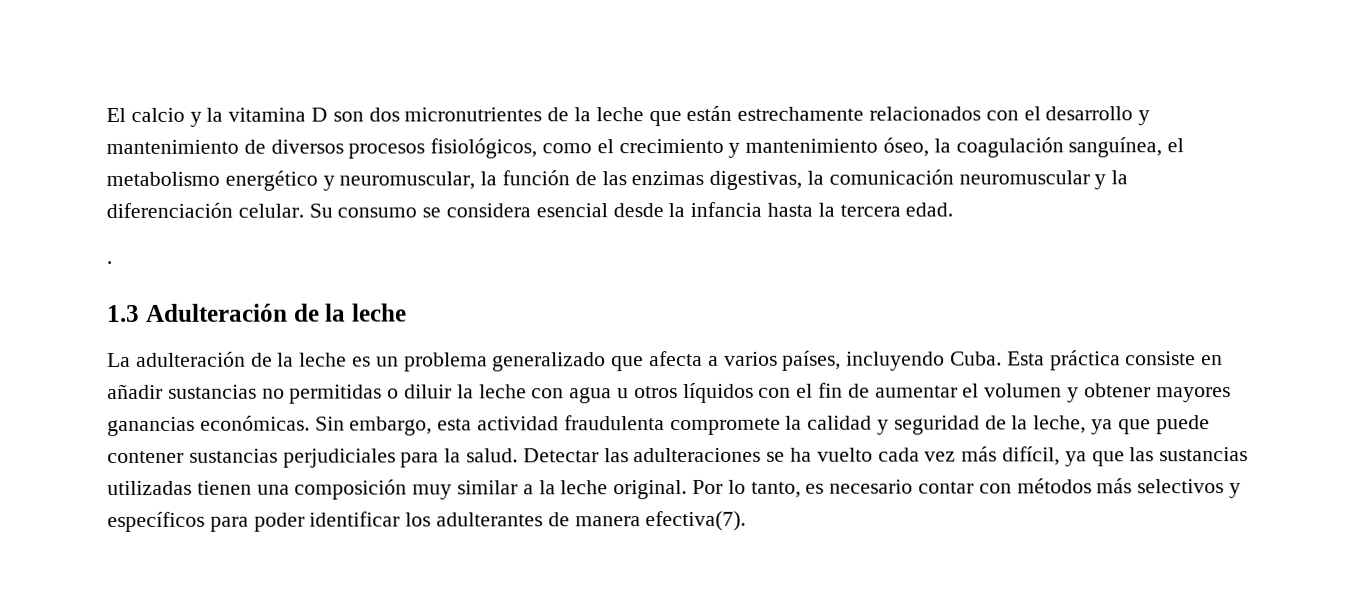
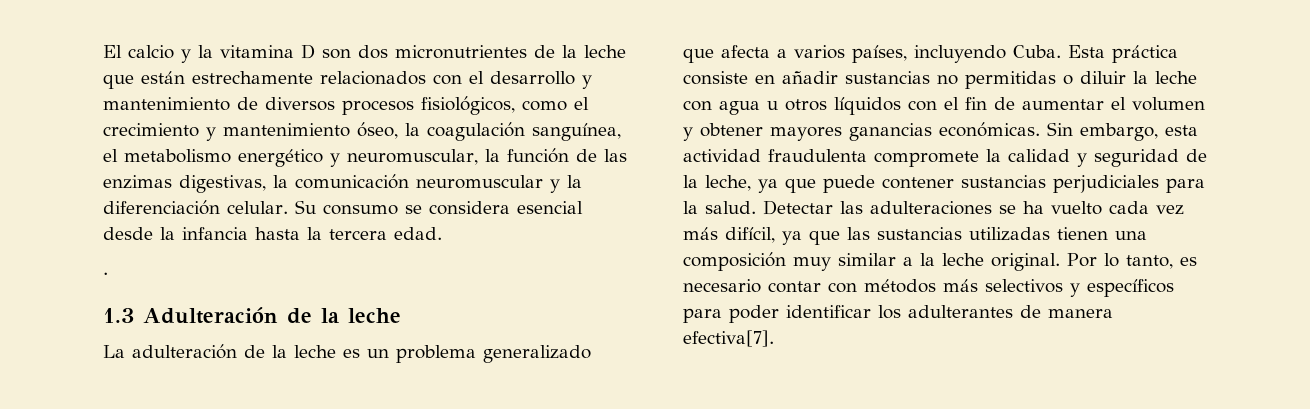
[645,510,747,532] efectiva(7). -> [683,330,774,347] efectiva[7].

